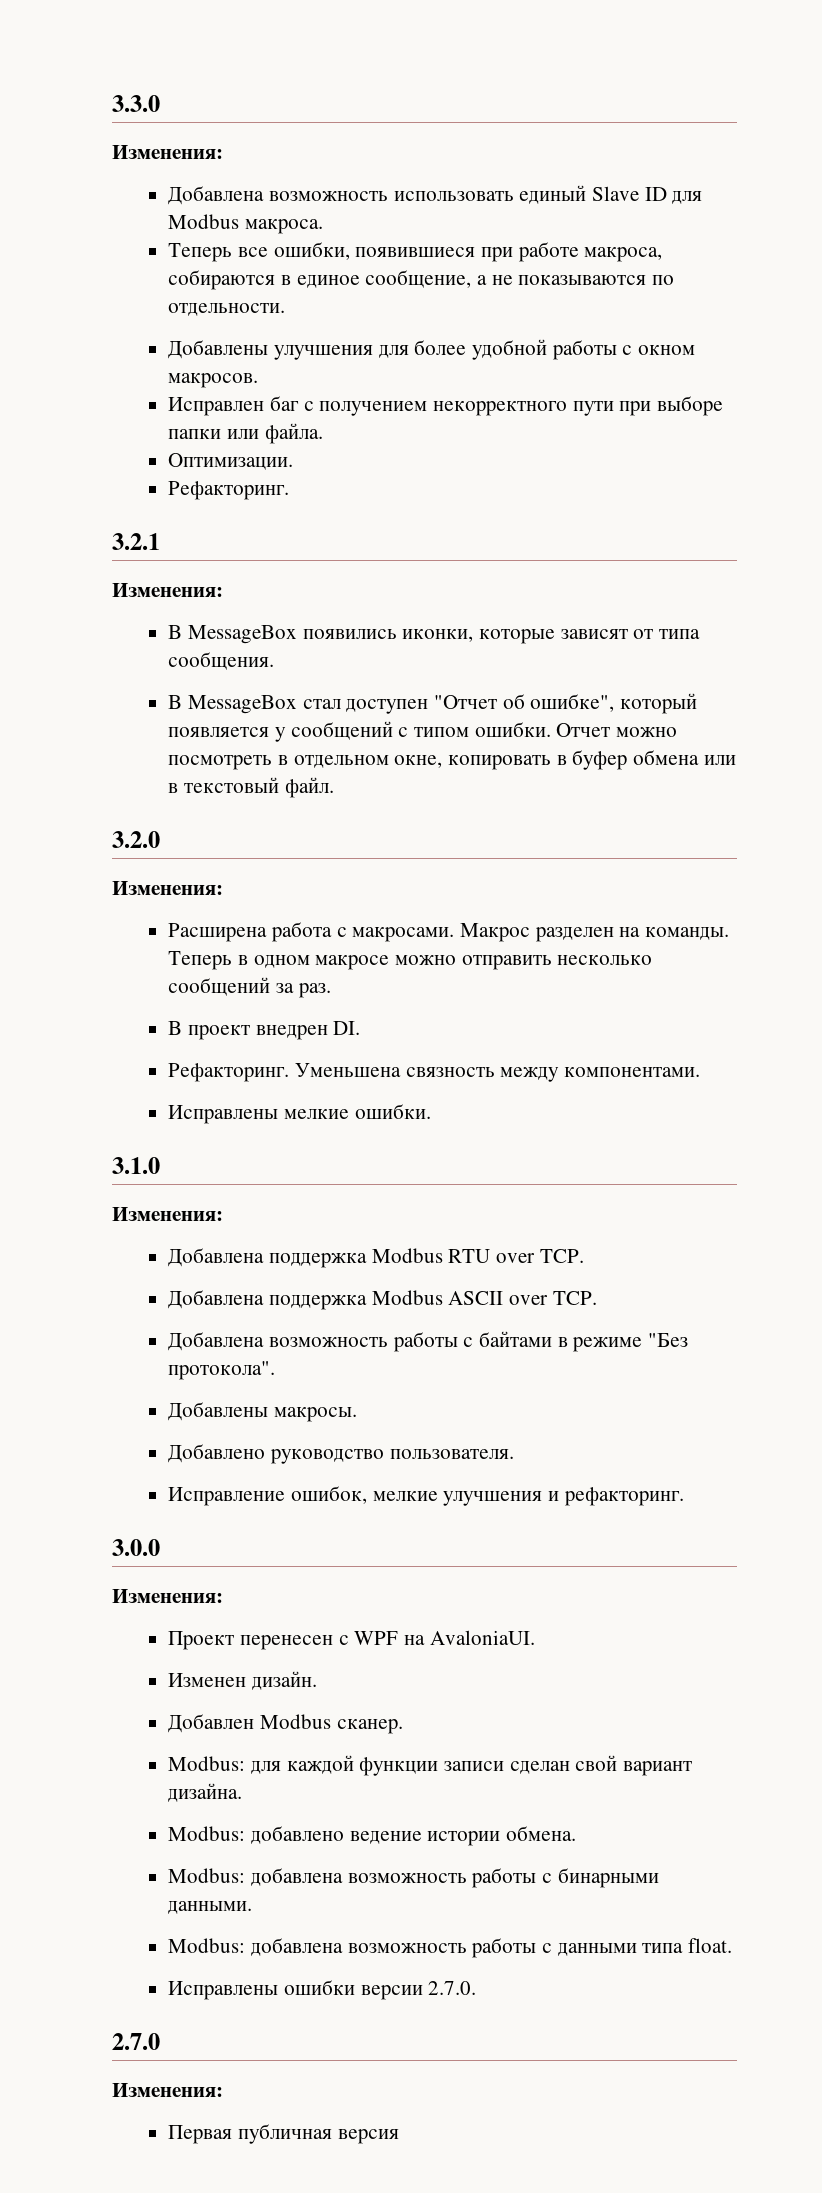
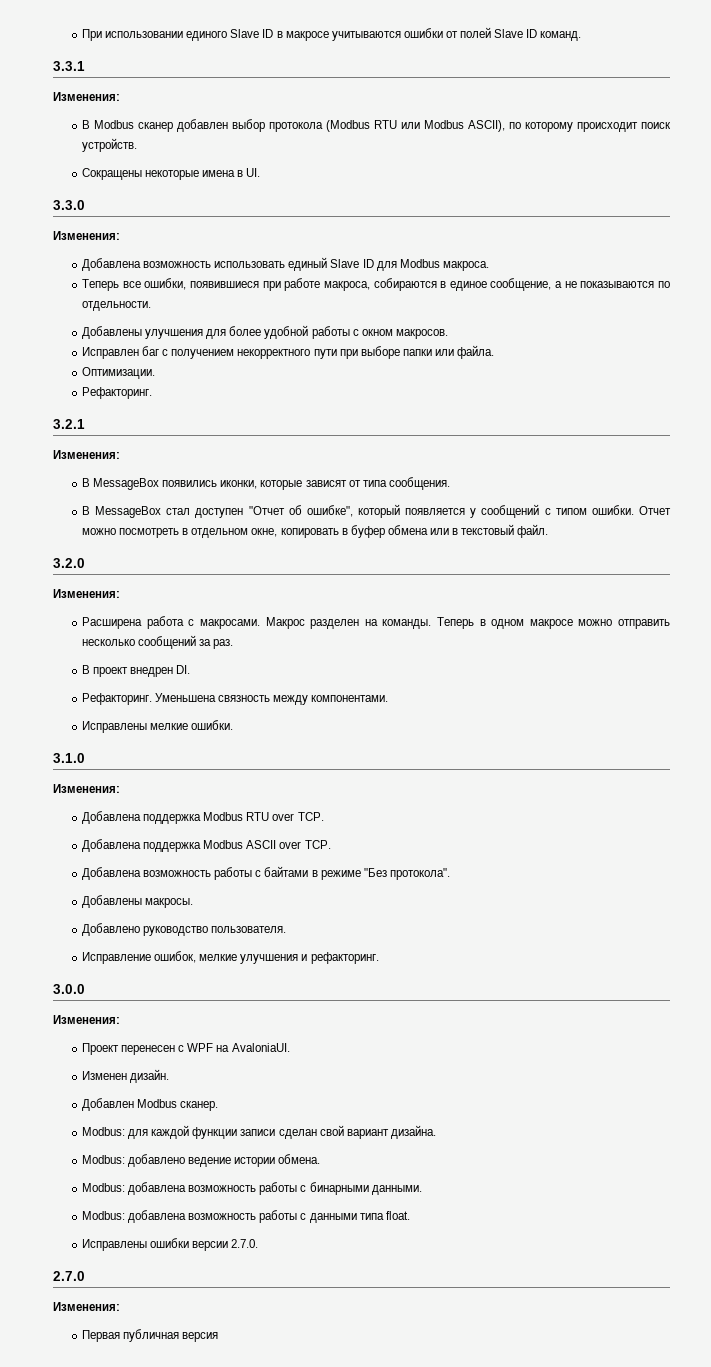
(112, 103) none -> [82,27,582,41] [53,61,85,71] [53,92,120,101] [82,119,671,132] [82,138,138,152] [82,168,261,180] При использовании единого Slave ID в макросе учитываются ошибки от полей Slave ID команд. // 3.3.1 // Изменения: // В Modbus сканер добавлен выбор протокола (Modbus RTU или Modbus ASCII), по которому происходит поиск устройств. // Сокращены некоторые имена в UI. //

